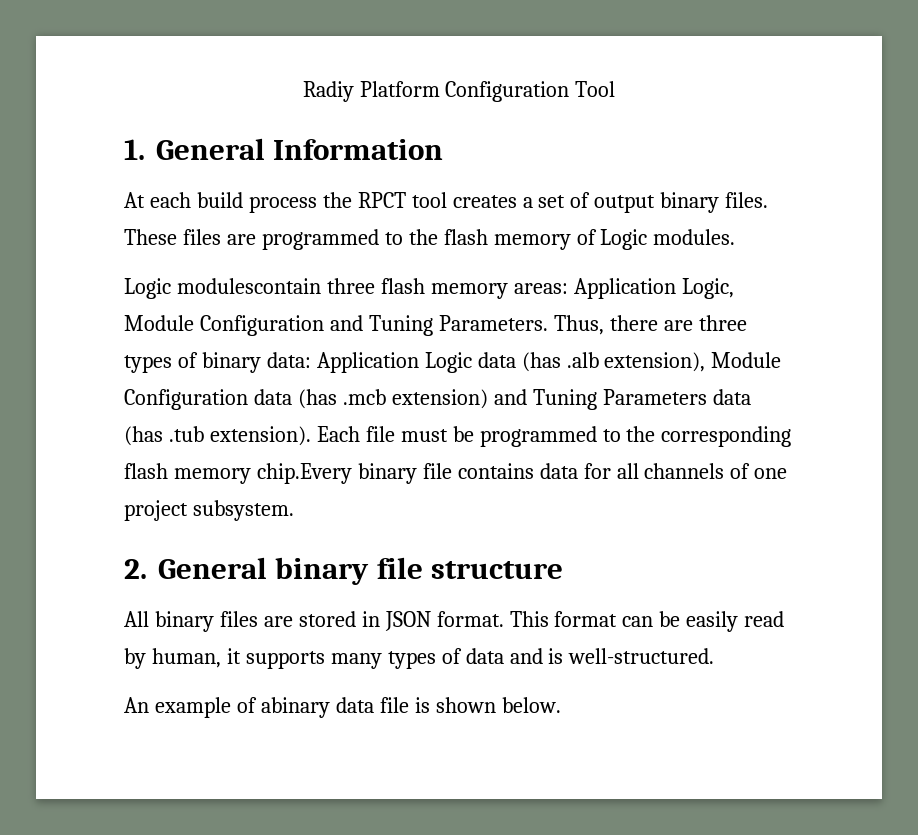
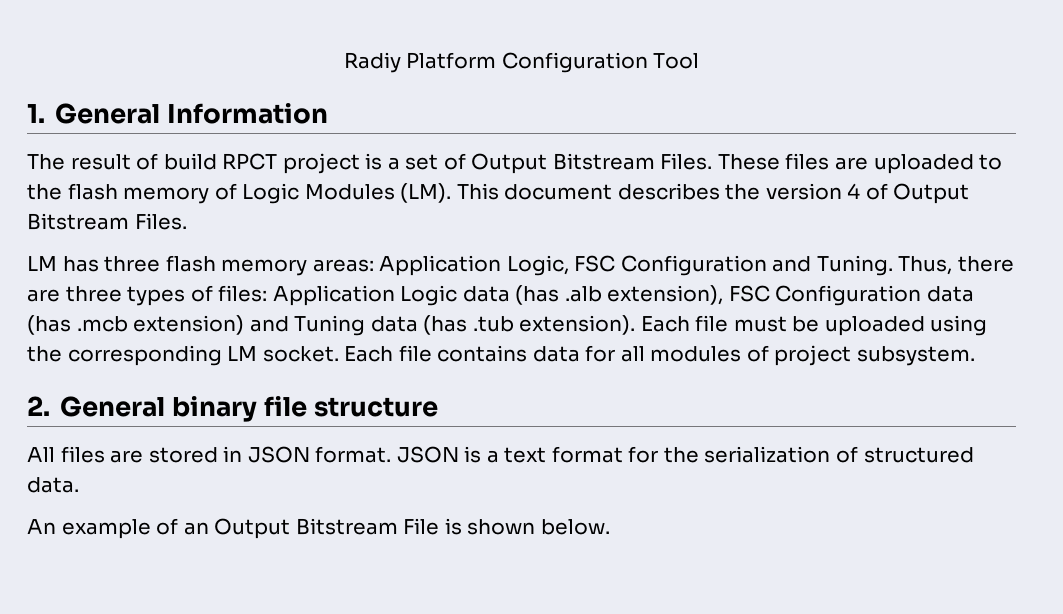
[124,192,769,213] At each build process the RPCT tool creates a set of output binary files. -> [27,153,713,174] The result of build RPCT project is a set of Output Bitstream Files.
[261,229,379,250] programmed -> [873,154,974,174] uploaded
[653,229,736,245] [124,278,321,299] modules. // Logic modulescontain -> [304,183,970,204] [27,213,187,230] [27,256,99,272] Modules (LM). This document describes the version 4 of Output Bitstream Files. // LM has
[124,315,194,331] Module -> [574,255,616,272] FSC
[368,315,548,336] Tuning Parameters. -> [816,255,893,276] Tuning.
[201,352,311,373] binary data: -> [218,285,268,302] files:
[711,352,782,368] Module -> [728,285,770,302] FSC
[602,389,707,405] Parameters -> (366, 325) none
[479,426,792,447] [124,463,417,484] programmed to the corresponding flash memory chip.Every binary -> [824,315,988,336] [27,345,394,366] uploaded using the corresponding LM socket. Each
[644,463,788,479] channels of one -> [650,345,769,362] modules of
[154,611,214,632] binary -> (55, 454) none
[509,611,785,632] [124,648,715,669] This format can be easily read by human, it supports many types of data and is well-structured. -> [396,446,974,463] [27,477,79,493] JSON is a text format for the serialization of structured data.
[260,697,409,718] abinary data file -> [183,518,440,539] an Output Bitstream File

